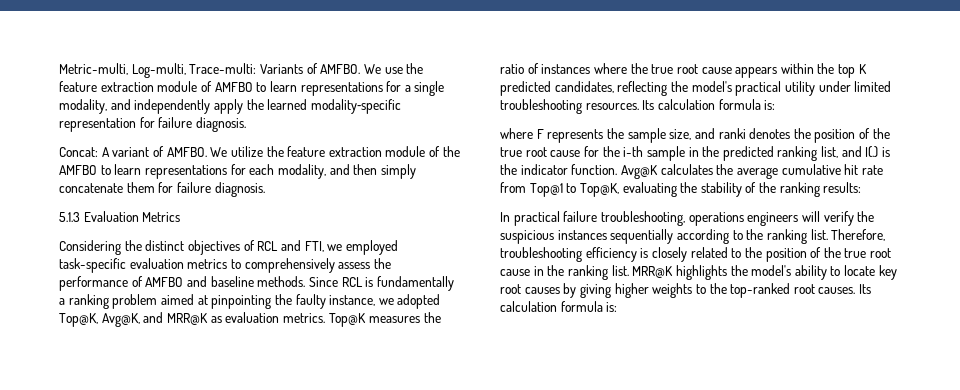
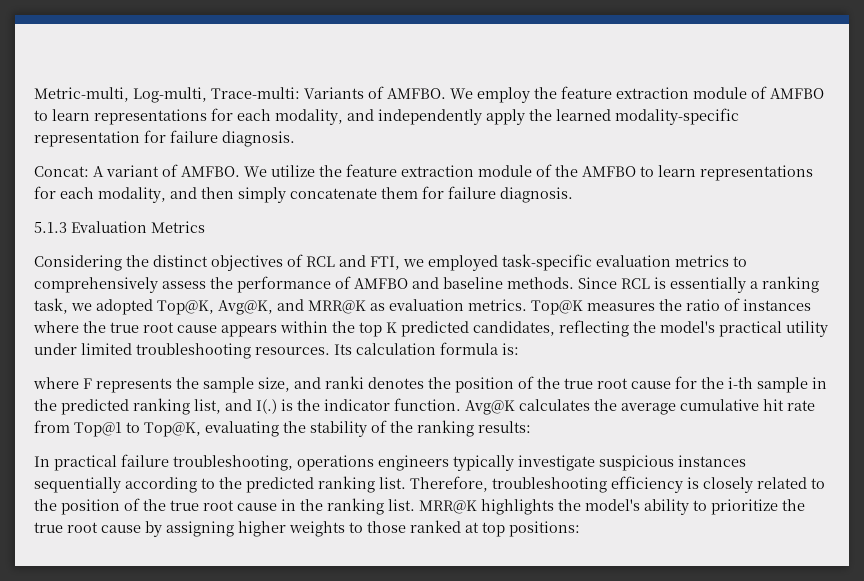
[384,67,403,74] use -> [477,87,530,103] employ
[404,81,445,96] a single -> [237,109,271,121] each
[376,276,454,291] fundamentally -> [670,277,746,293] essentially
[112,294,376,309] problem aimed at pinpointing the faulty instance, -> [34,298,68,314] task,
[801,211,875,226] will verify the -> [453,455,595,471] typically investigate
(764, 234) none -> [246,477,314,493] predicted
[844,265,897,280] [500,283,872,298] [500,301,618,312] locate key root causes by giving higher weights to the top-ranked root causes. Its calculation formula is: -> [711,499,805,515] [34,520,580,537] prioritize the true root cause by assigning higher weights to those ranked at top positions:

